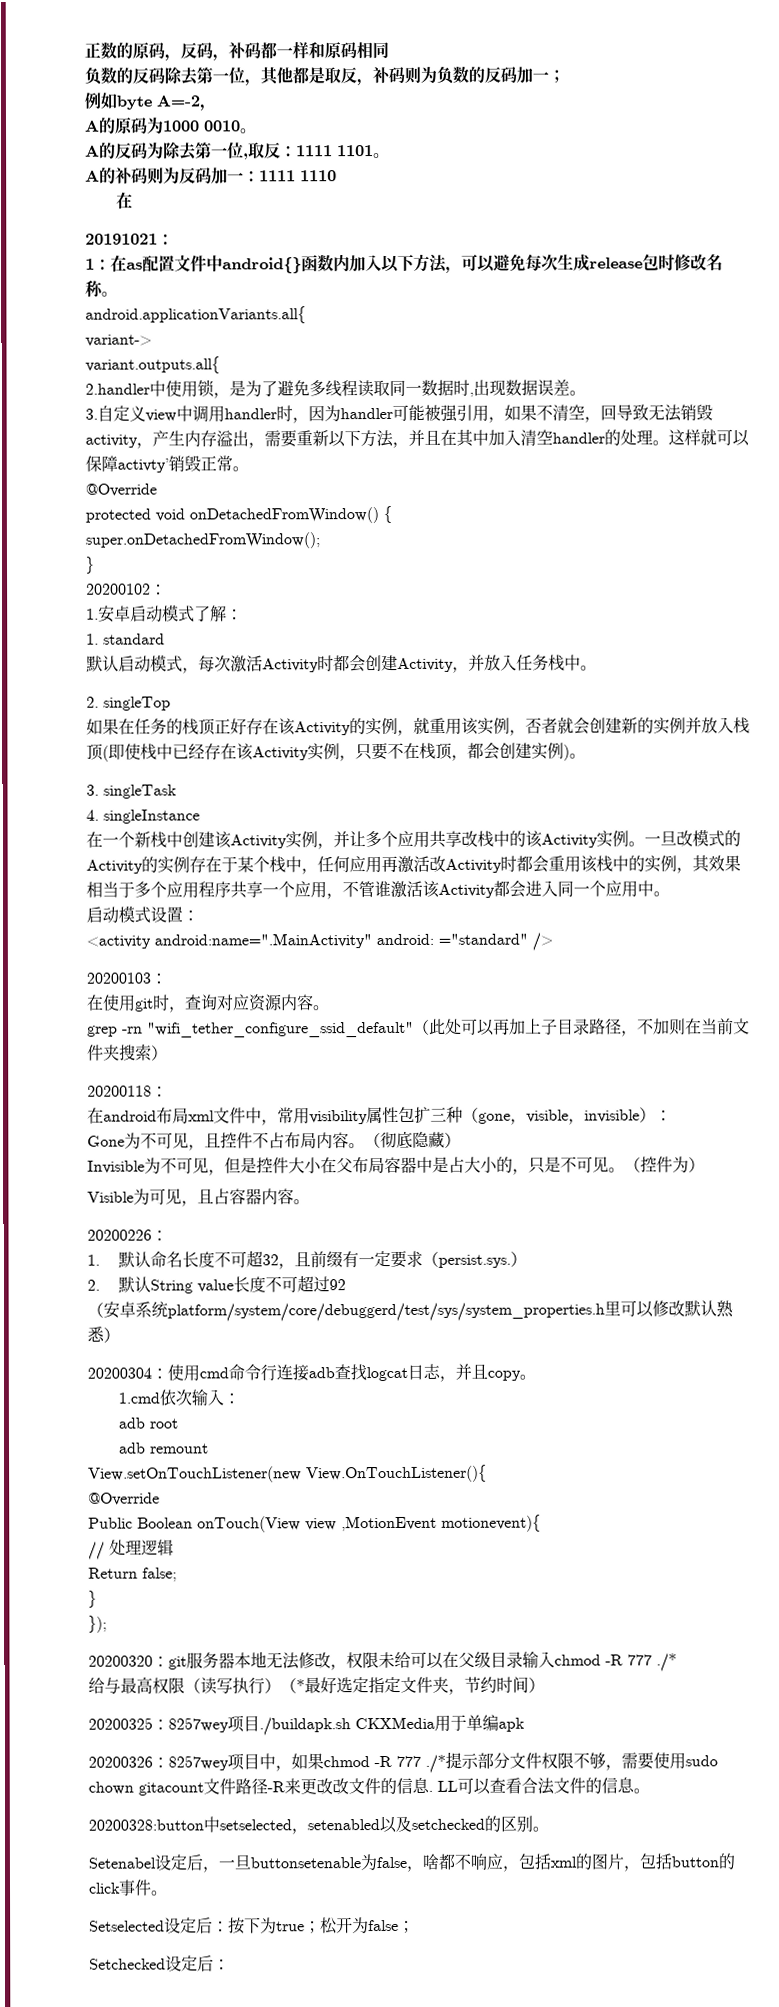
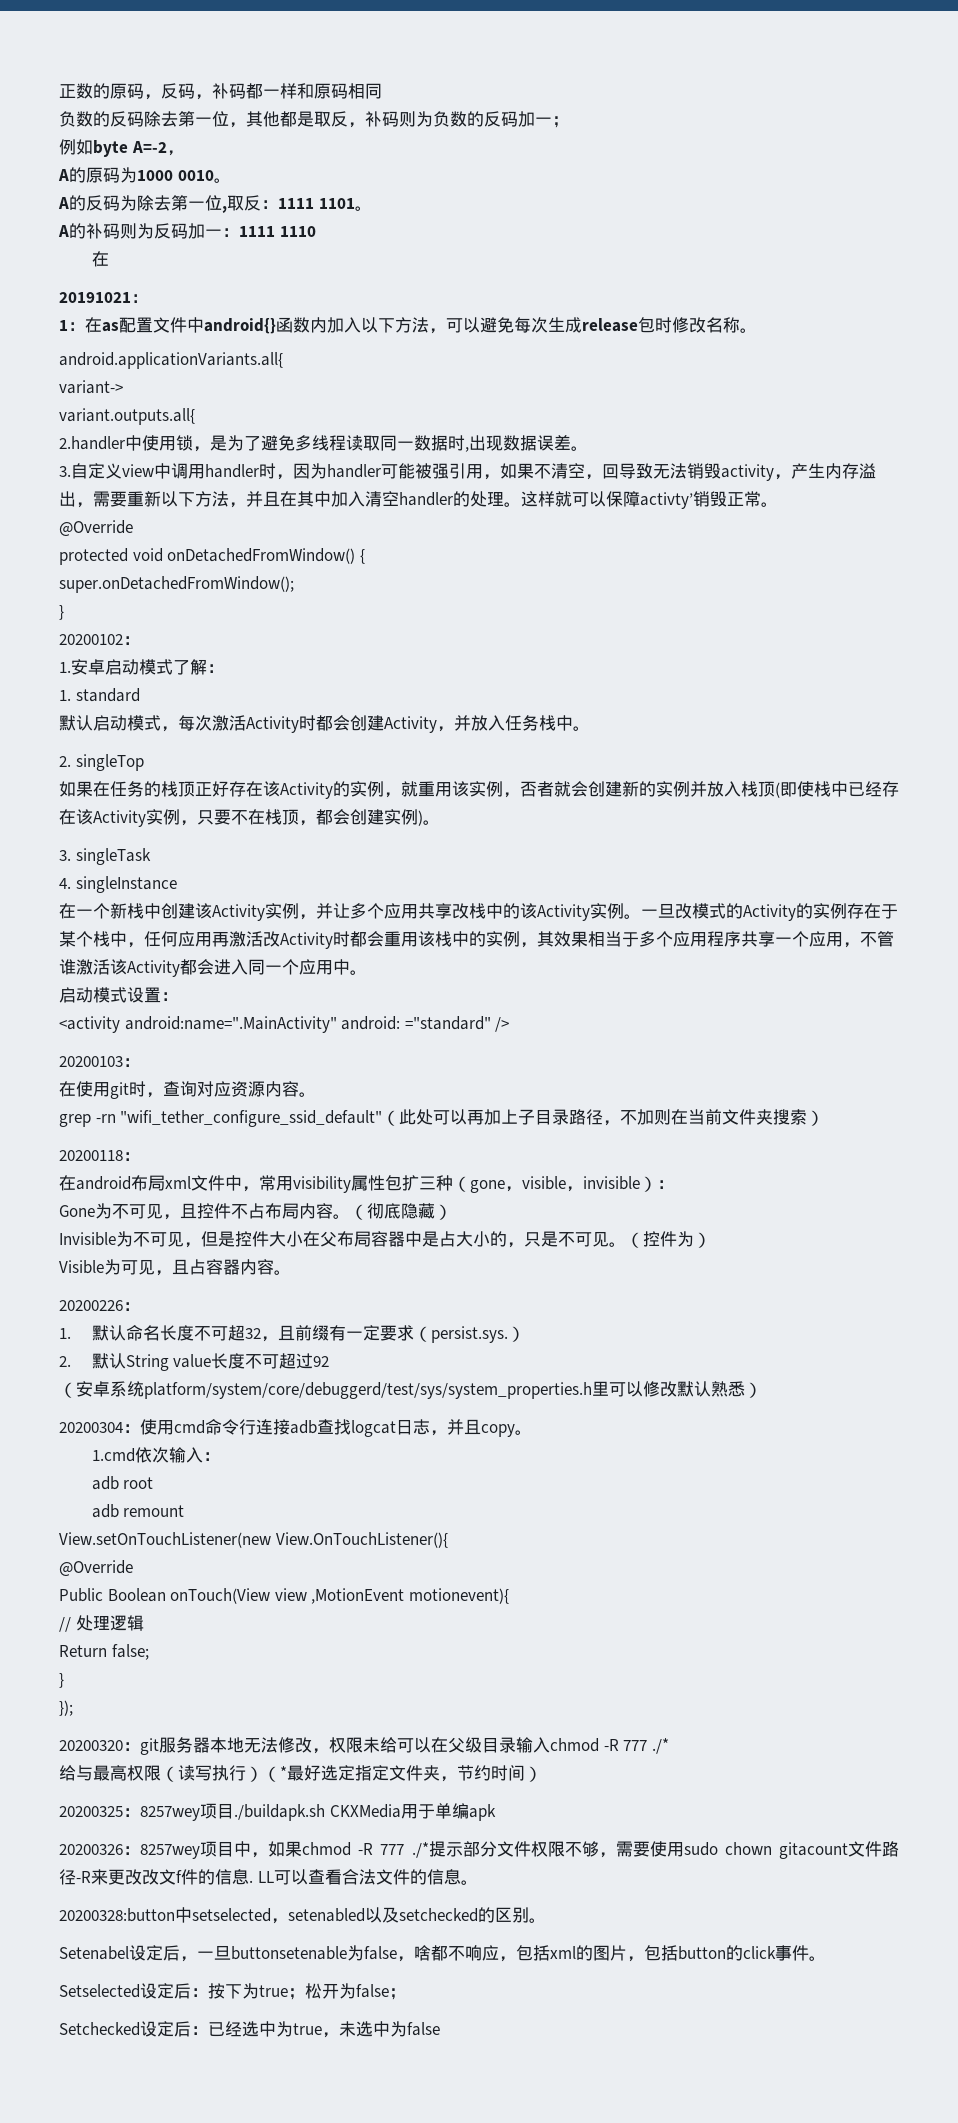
(365, 1786) none -> [176,1870,182,1883] f
(230, 1964) none -> [208,2021,440,2038] 已经选中为true，未选中为false

